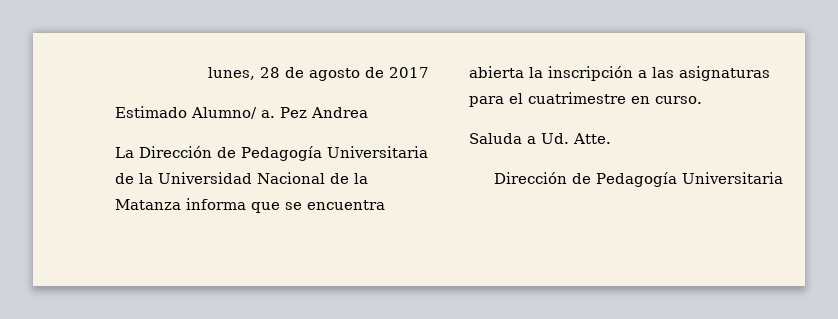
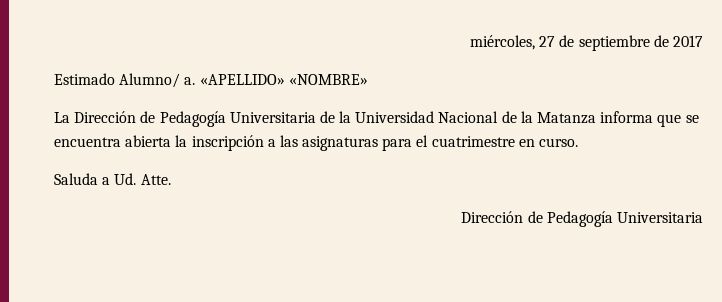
[208,67,360,81] lunes, 28 de agosto -> [470,35,650,51] miércoles, 27 de septiembre
[280,107,368,118] Pez Andrea -> [199,74,368,85] «APELLIDO» «NOMBRE»

